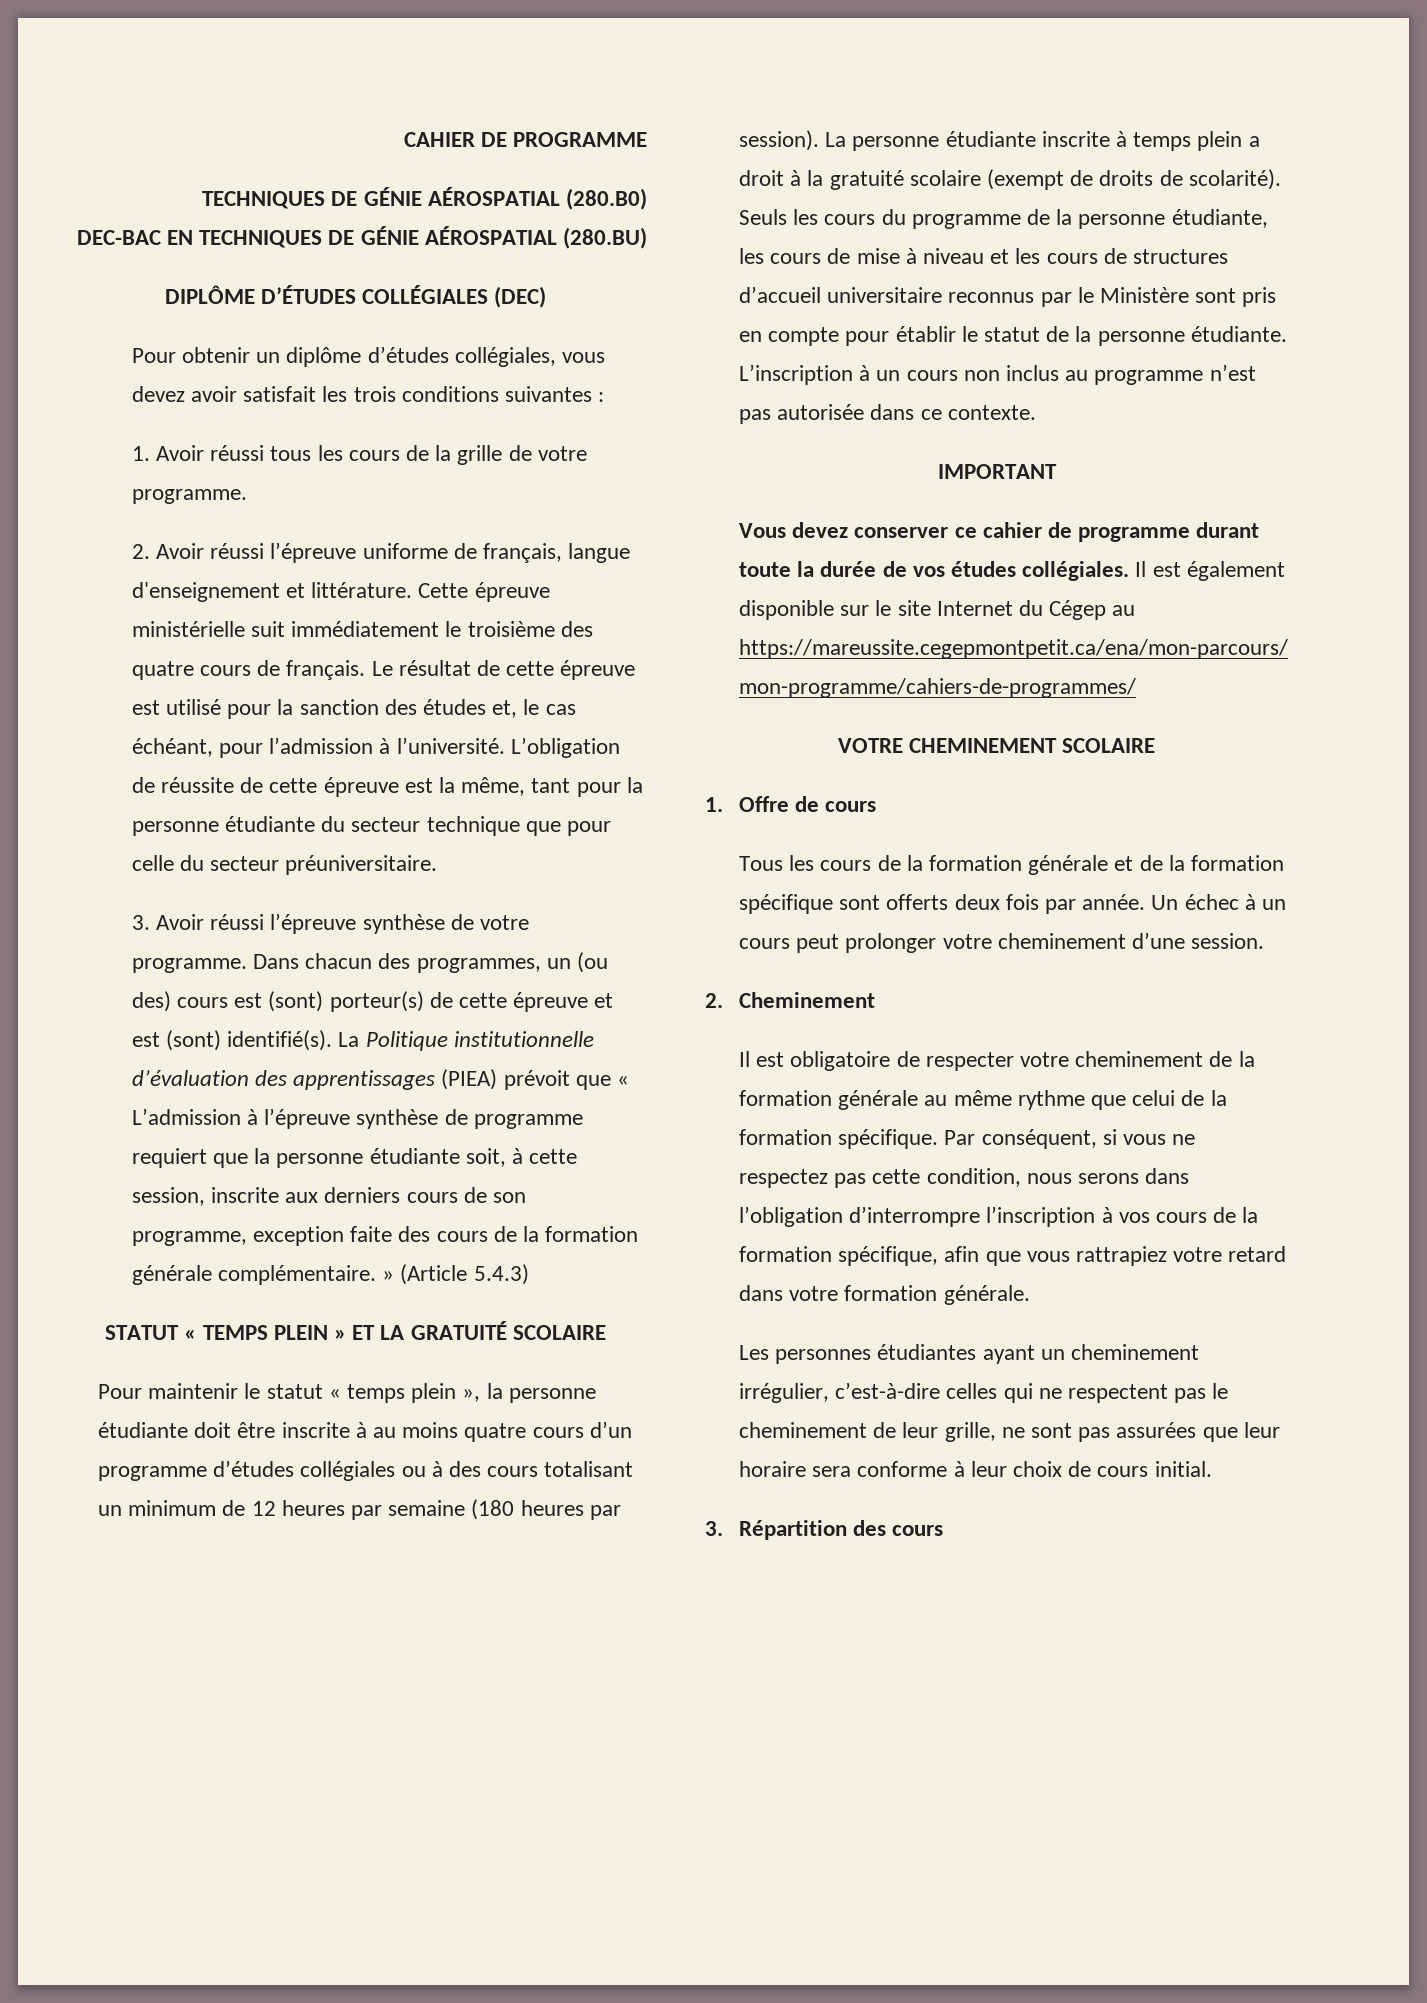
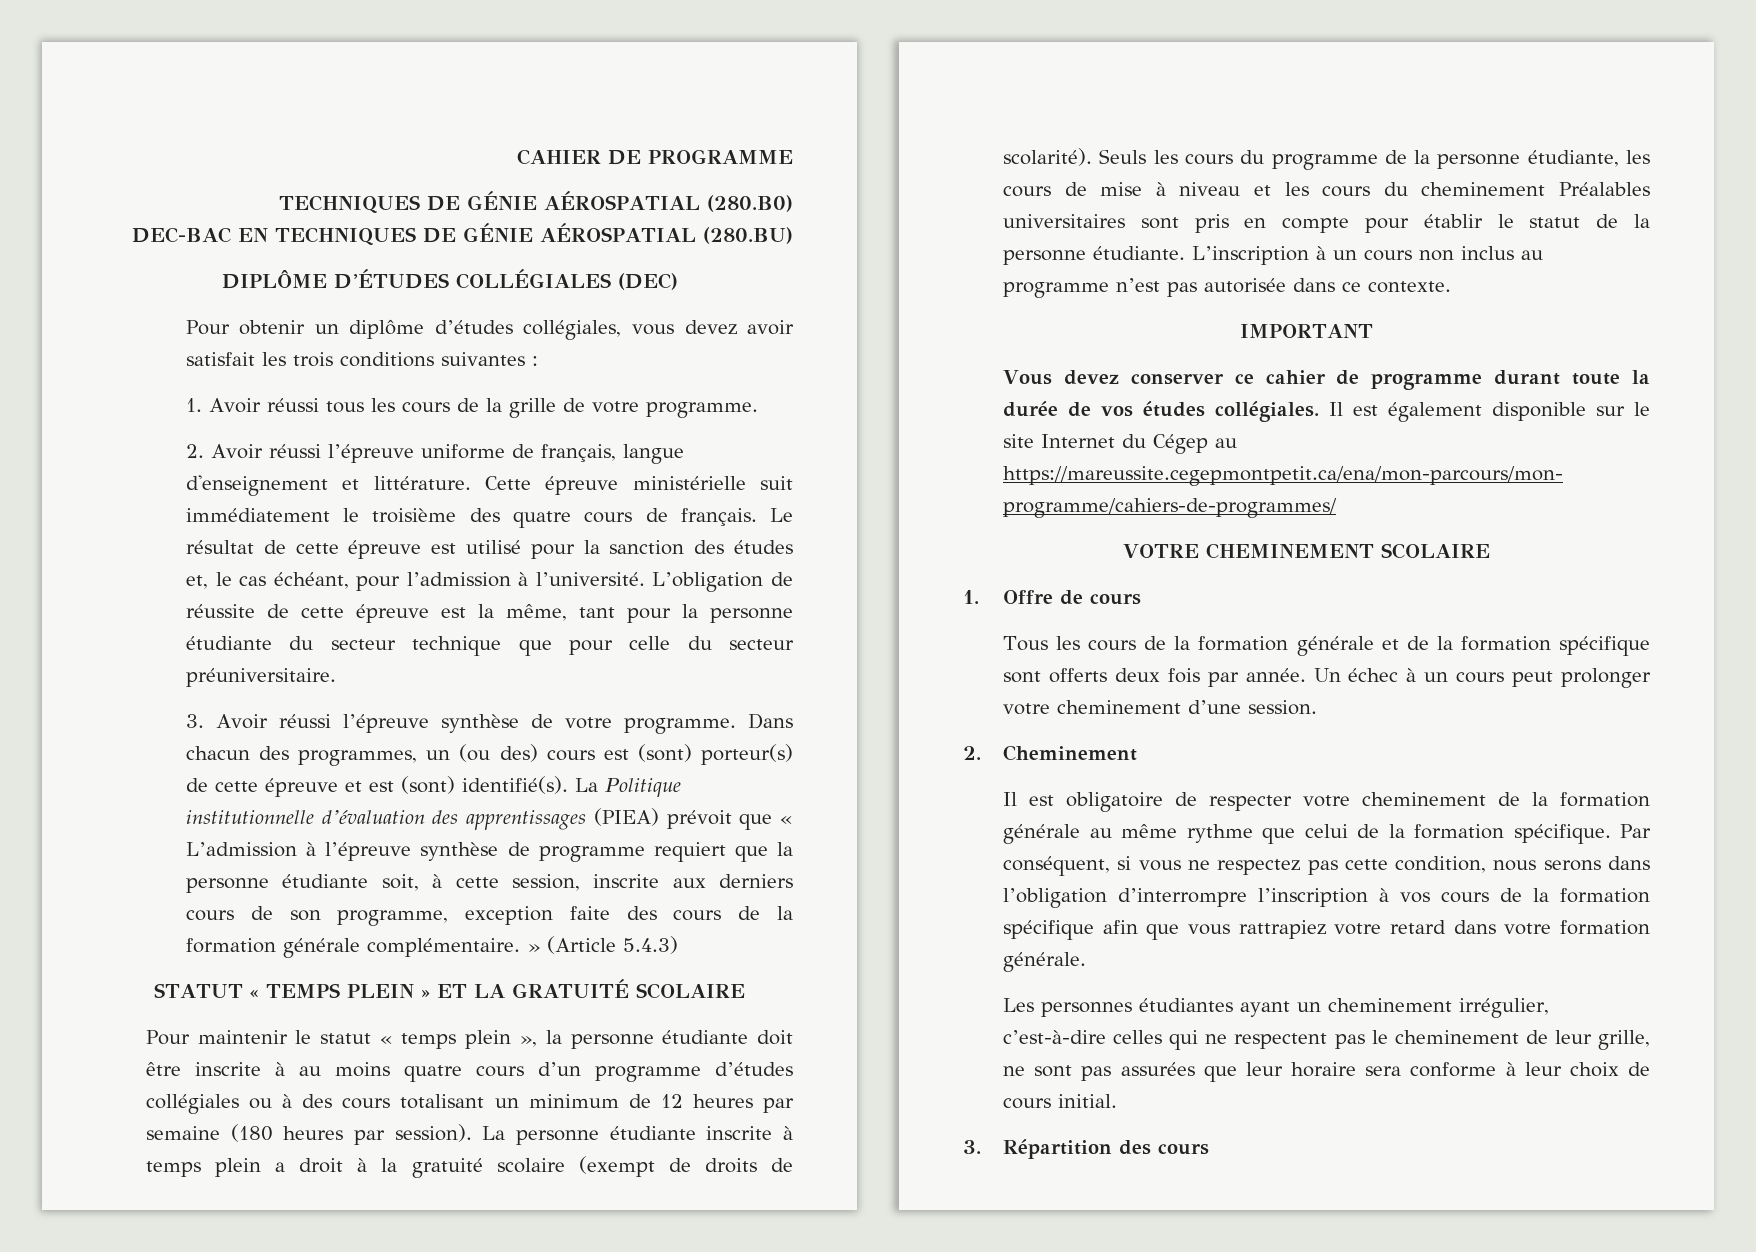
[1103,248,1228,264] [738,286,1189,307] de structures d’accueil universitaire reconnus par le Ministère -> [1383,182,1650,196] [1002,214,1125,228] du cheminement Préalables universitaires
[838,1246,939,1266] spécifique, -> [1002,920,1094,940] spécifique

